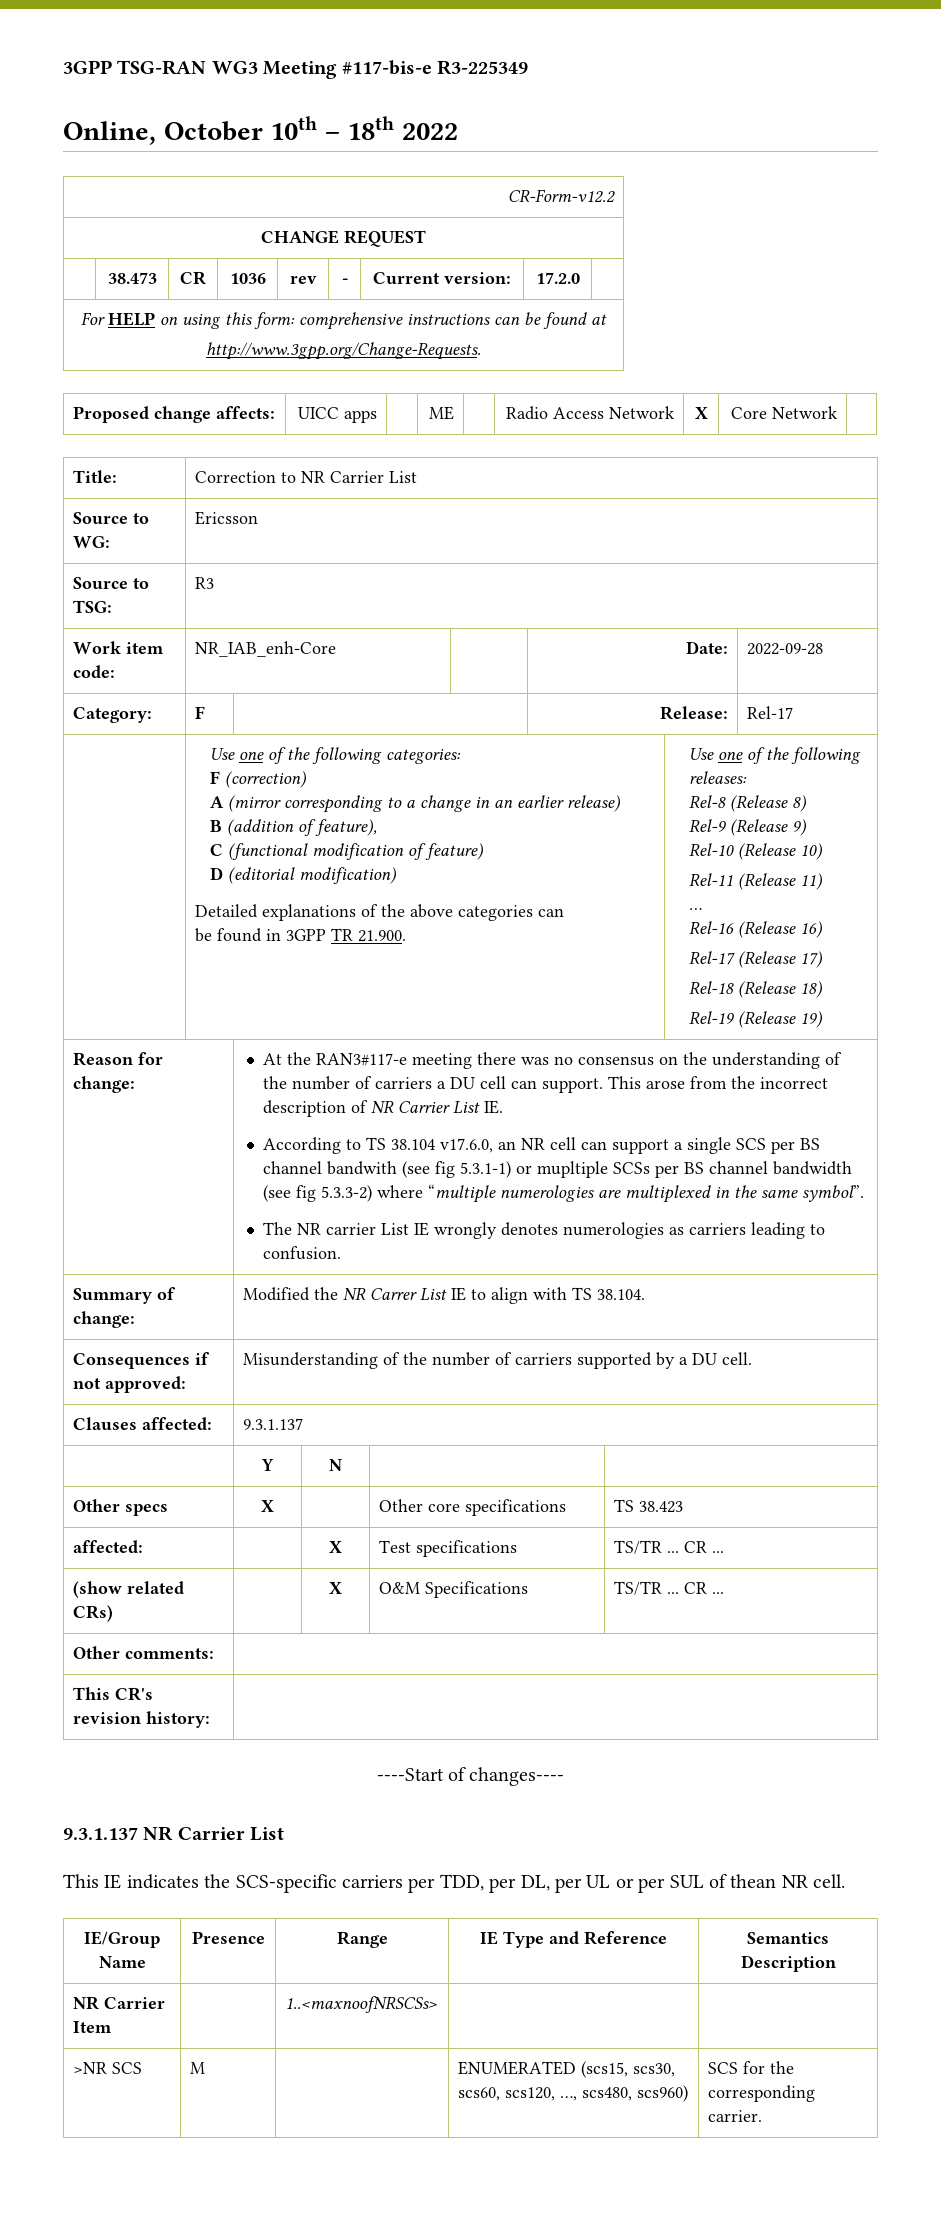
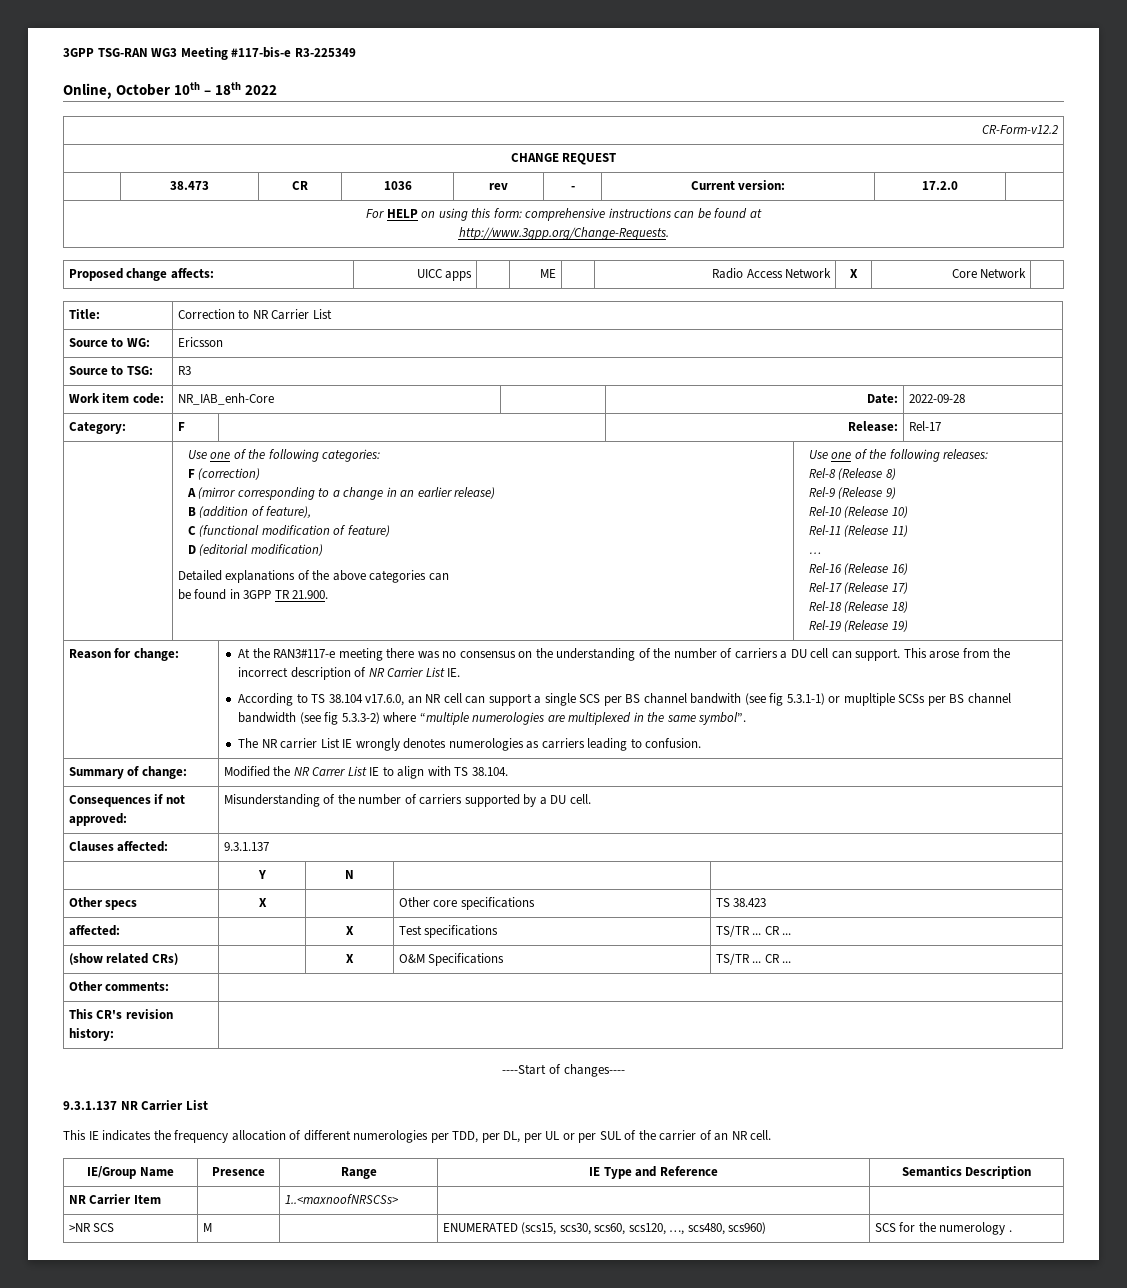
[235,1874,403,1893] SCS-specific carriers -> [174,1130,429,1143] frequency allocation of different numerologies
[730,1874,777,1888] thean -> [638,1130,729,1141] the carrier of an
[708,2085,816,2102] [708,2110,763,2122] corresponding carrier. -> [939,1222,1012,1235] numerology .

